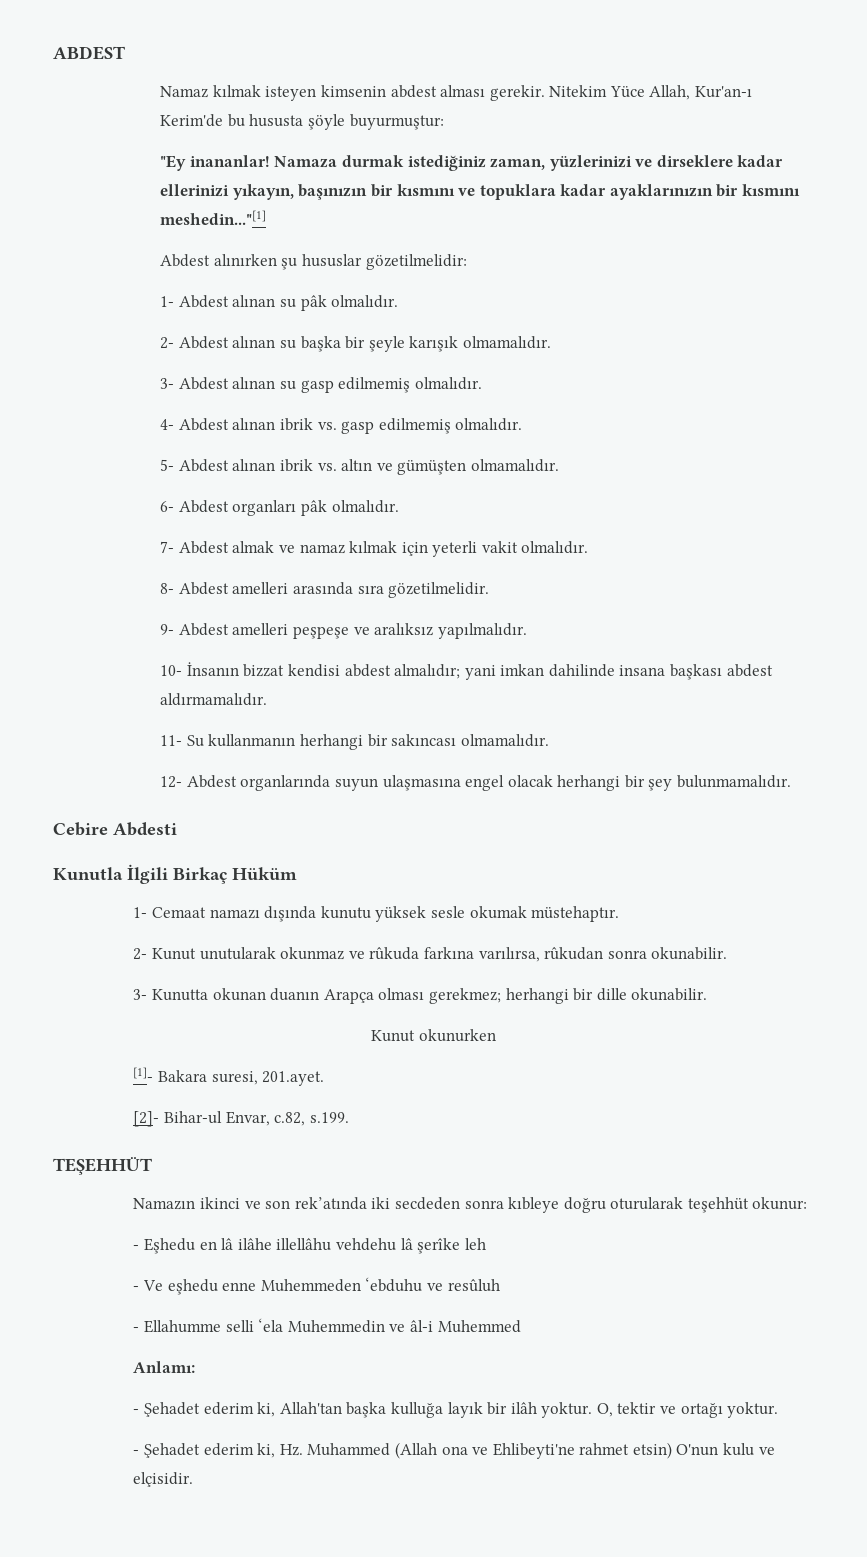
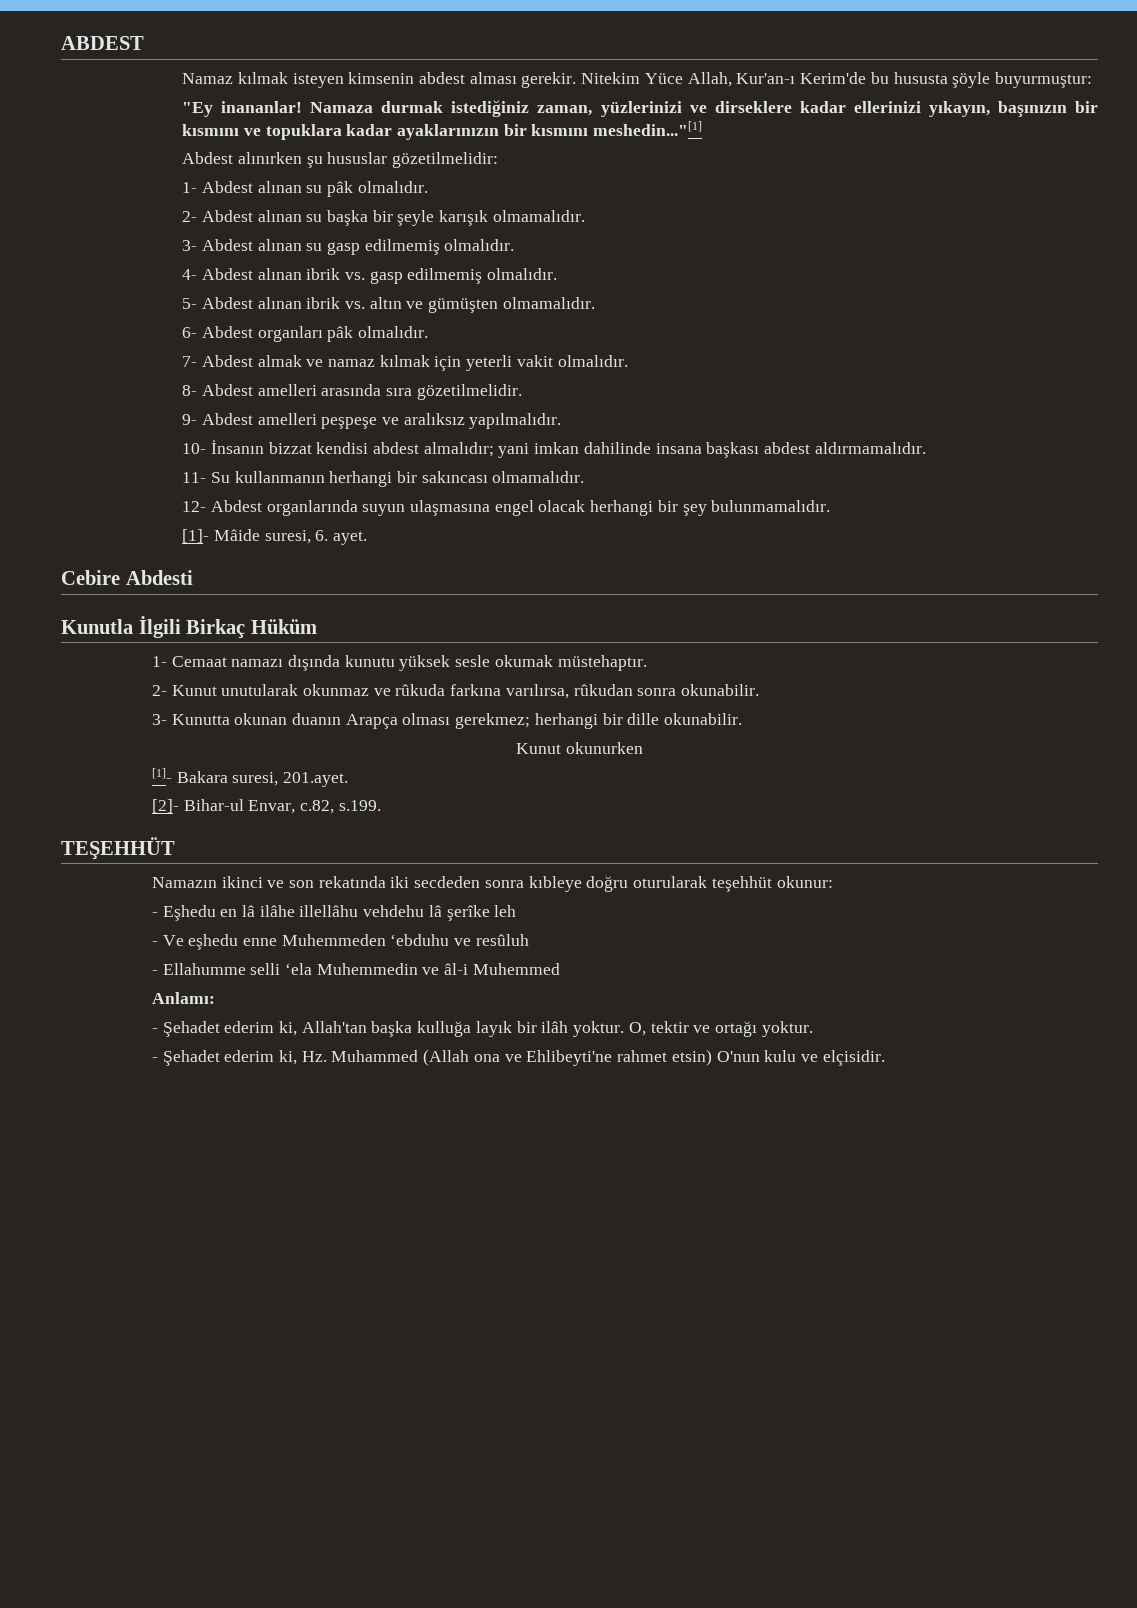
(792, 781) none -> [182,529,368,545] // [1]- Mâide suresi, 6. ayet.
[294,1197,367,1210] rek’atında -> [318,876,386,888] rekatında

